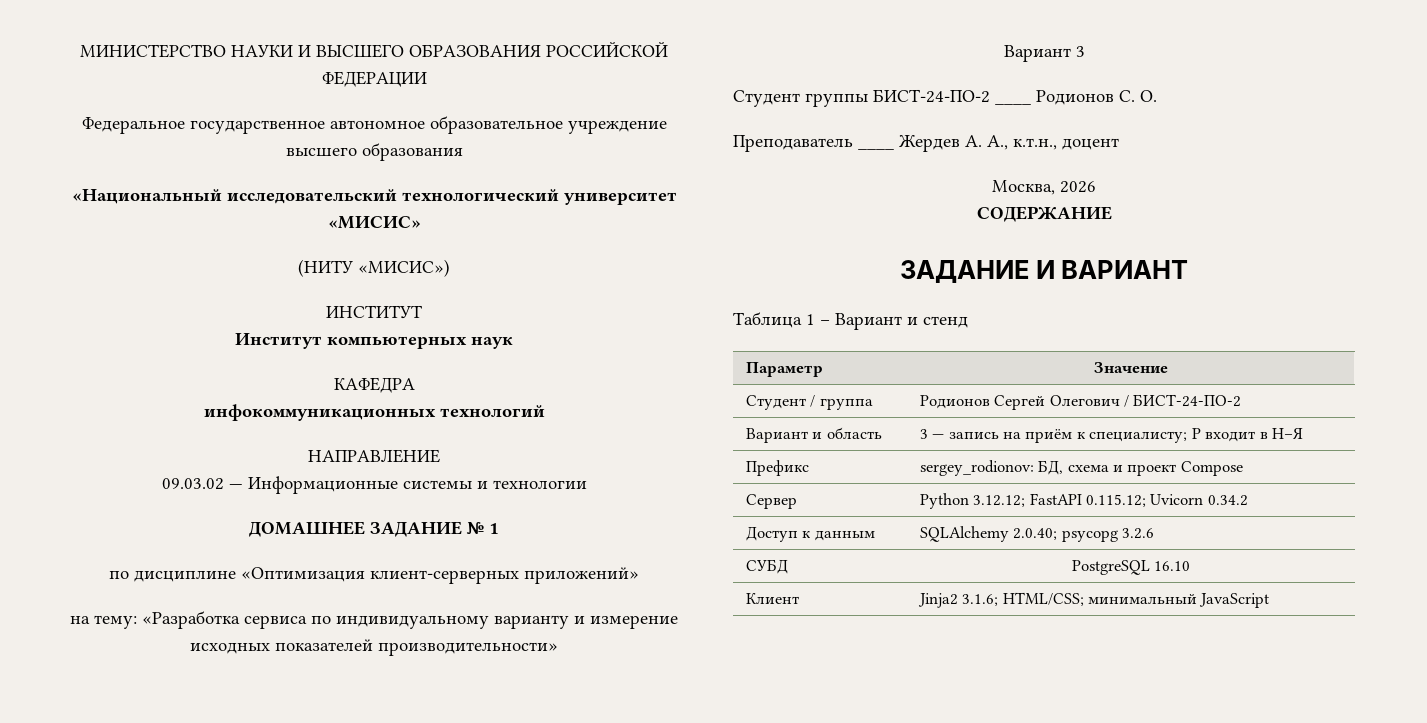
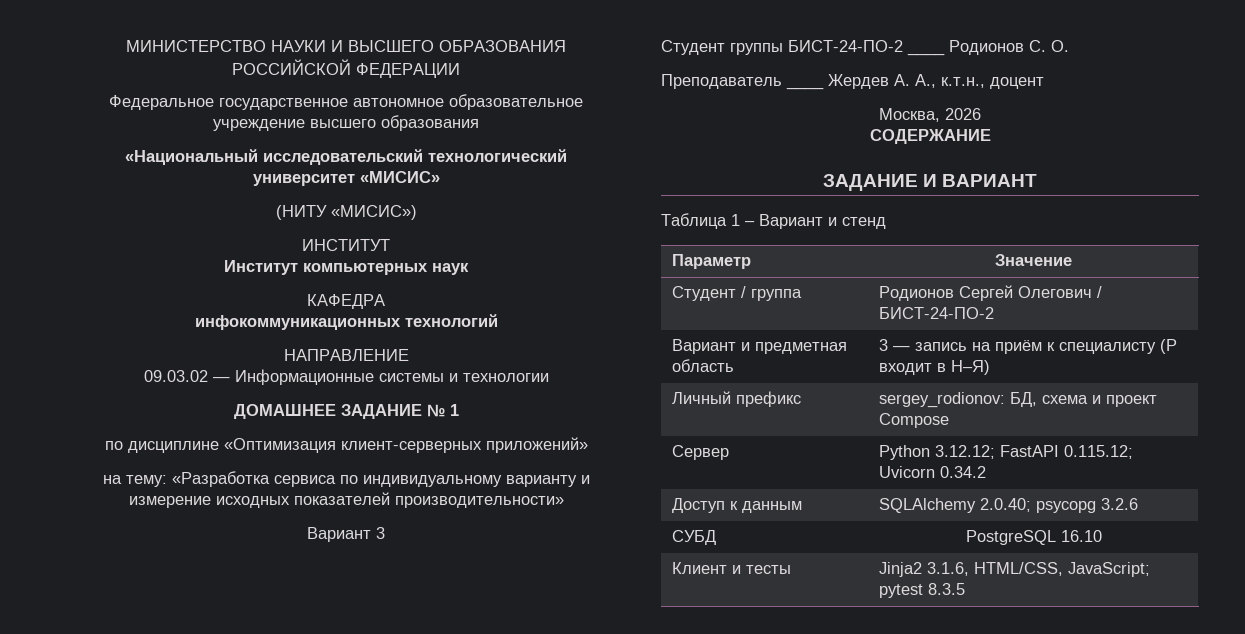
(823, 435) none -> [754,342,847,354] предметная
[1089,427,1304,443] [745,460,809,476] специалисту; Р входит в Н–Я // Префикс -> [1058,339,1177,354] [878,360,990,375] [671,391,801,407] специалисту (Р входит в Н–Я) // Личный префикс
(799, 598) none -> [731,565,791,574] и тесты
[962,592,1270,608] 3.1.6; HTML/CSS; минимальный JavaScript -> [926,562,1150,577] [878,583,965,598] 3.1.6, HTML/CSS, JavaScript; pytest 8.3.5

